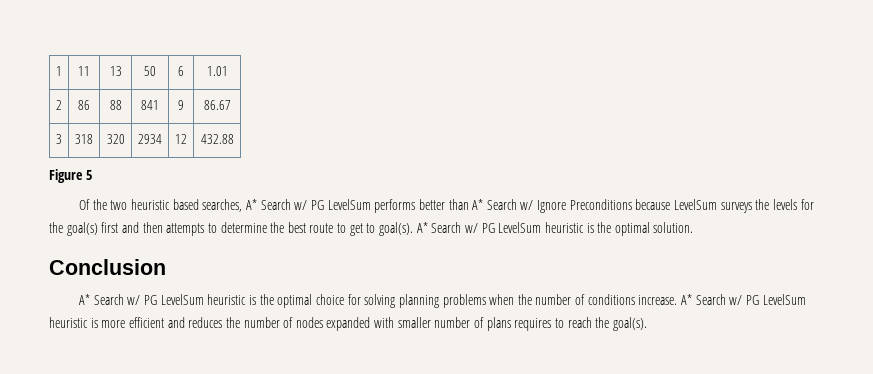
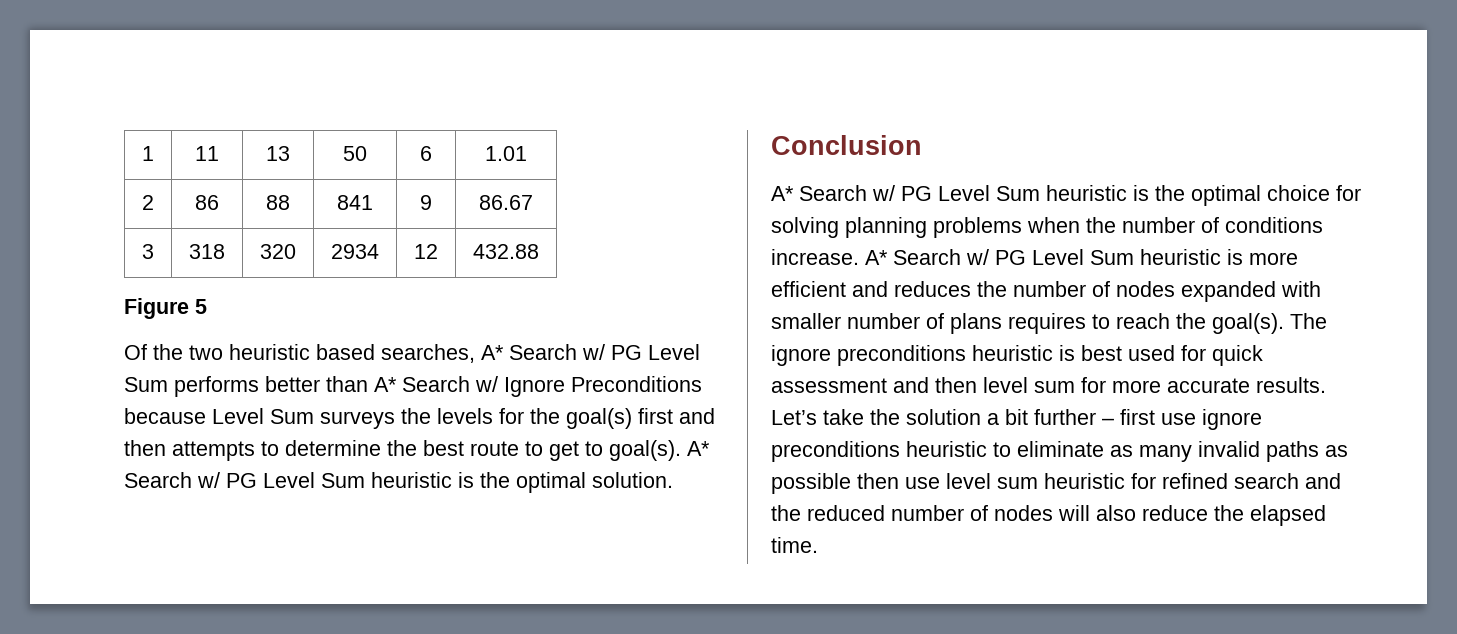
[327,199,371,210] LevelSum -> [648,344,700,360] [124,377,168,392] Level Sum
[674,199,718,210] LevelSum -> [212,408,314,424] Level Sum
[498,222,542,233] LevelSum -> [263,472,365,488] Level Sum
[160,294,204,305] LevelSum -> [938,185,1040,201] Level Sum
[762,294,806,305] LevelSum -> [1032,249,1134,265] Level Sum
(647, 324) none -> [1290,313,1327,329] [771,345,1263,366] [771,377,1326,393] [771,409,1262,430] [771,441,1348,462] [771,473,1341,494] [771,505,1326,526] [771,537,818,553] The ignore preconditions heuristic is best used for quick assessment and then level sum for more accurate results. Let’s take the solution a bit further – first use ignore preconditions heuristic to eliminate as many invalid paths as possible then use level sum heuristic for refined search and the reduced number of nodes will also reduce the elapsed time.

